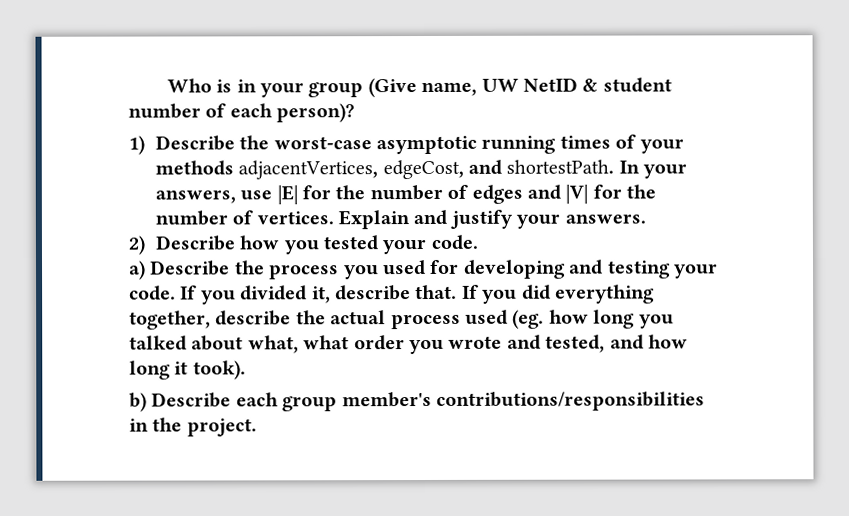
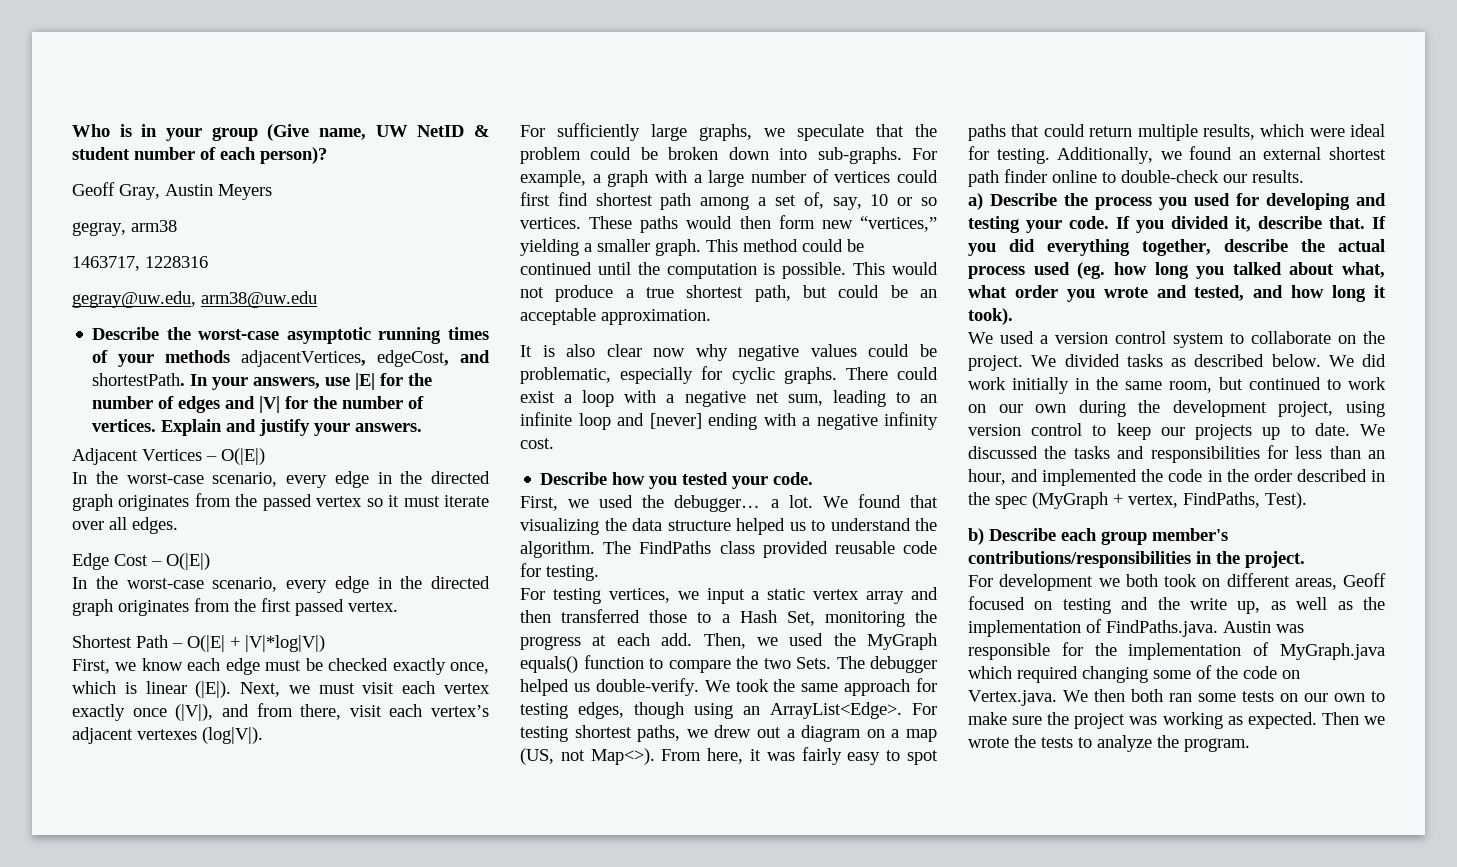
[128,135,145,155] 1) -> [72,182,272,200] [72,220,177,236] [72,256,208,271] [72,291,317,308] Geoff Gray, Austin Meyers // gegray, arm38 // 1463717, 1228316 // gegray@uw.edu, arm38@uw.edu //
[128,235,145,255] 2) -> [72,448,265,465] [72,471,490,488] [72,493,490,511] [72,517,178,534] [72,553,210,570] [72,576,490,593] [72,598,398,616] [72,635,325,652] [72,658,490,675] [72,681,490,698] [72,703,489,721] [72,727,263,744] [520,123,937,141] [520,147,937,164] [520,169,938,187] [520,192,937,210] [520,215,937,233] [520,239,864,256] [520,262,938,279] [520,285,937,302] [520,308,711,325] [520,344,937,361] [520,366,938,384] [520,390,938,407] [520,412,938,430] [520,438,554,449] Adjacent Vertices – O(|E|) // In the worst-case scenario, every edge in the directed graph originates from the passed vertex so it must iterate over all edges. // Edge Cost – O(|E|) // In the worst-case scenario, every edge in the directed graph originates from the first passed vertex. // Shortest Path – O(|E| + |V|*log|V|) // First, we know each edge must be checked exactly once, which is linear (|E|). Next, we must visit each vertex exactly once (|V|), and from there, visit each vertex’s adjacent vertexes (log|V|). // For sufficiently large graphs, we speculate that the problem could be broken down into sub-graphs. For example, a graph with a large number of vertices could first find shortest path among a set of, say, 10 or so vertices. These paths would then form new “vertices,” yielding a smaller graph. This method could be continued until the computation is possible. This would not produce a true shortest path, but could be an acceptable approximation. // It is also clear now why negative values could be problematic, especially for cyclic graphs. There could exist a loop with a negative net sum, leading to an infinite loop and [never] ending with a negative infinity cost. //
(478, 242) none -> [520,494,938,512] [520,518,937,535] [520,541,937,558] [520,563,599,581] [520,587,938,604] [520,609,937,627] [520,633,937,650] [520,655,937,673] [520,678,937,696] [520,702,937,719] [520,725,938,742] [520,747,939,765] [968,124,1385,141] [968,146,1386,164] [968,169,1304,187] // First, we used the debugger… a lot. We found that visualizing the data structure helped us to understand the algorithm. The FindPaths class provided reusable code for testing. // For testing vertices, we input a static vertex array and then transferred those to a Hash Set, monitoring the progress at each add. Then, we used the MyGraph equals() function to compare the two Sets. The debugger helped us double-verify. We took the same approach for testing edges, though using an ArrayList<Edge>. For testing shortest paths, we drew out a diagram on a map (US, not Map<>). From here, it was fairly easy to spot paths that could return multiple results, which were ideal for testing. Additionally, we found an external shortest path finder online to double-check our results.
(246, 370) none -> [968,331,1385,348] [968,354,1386,371] [968,377,1386,394] [968,400,1385,417] [968,423,1385,440] [968,445,1385,463] [968,469,1385,486] [968,492,1307,509] // We used a version control system to collaborate on the project. We divided tasks as described below. We did work initially in the same room, but continued to work on our own during the development project, using version control to keep our projects up to date. We discussed the tasks and responsibilities for less than an hour, and implemented the code in the order described in the spec (MyGraph + vertex, FindPaths, Test).
(257, 427) none -> [968,573,1386,591] [968,596,1385,614] [968,619,1304,637] [968,642,1385,660] [968,665,1300,683] [968,689,1385,706] [968,712,1385,729] [968,735,1250,752] // For development we both took on different areas, Geoff focused on testing and the write up, as well as the implementation of FindPaths.java. Austin was responsible for the implementation of MyGraph.java which required changing some of the code on Vertex.java. We then both ran some tests on our own to make sure the project was working as expected. Then we wrote the tests to analyze the program.

